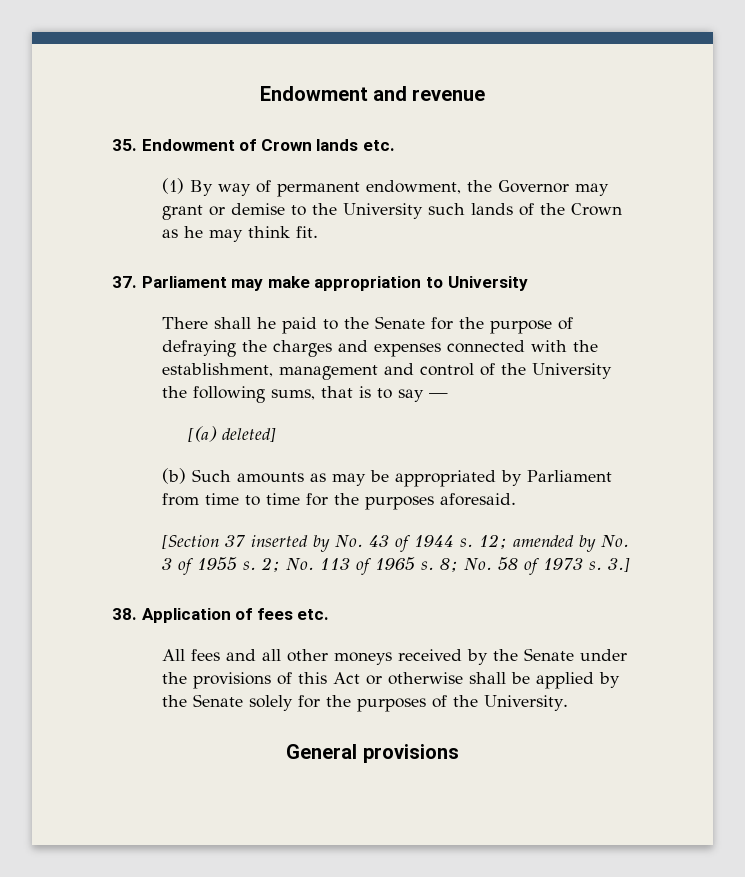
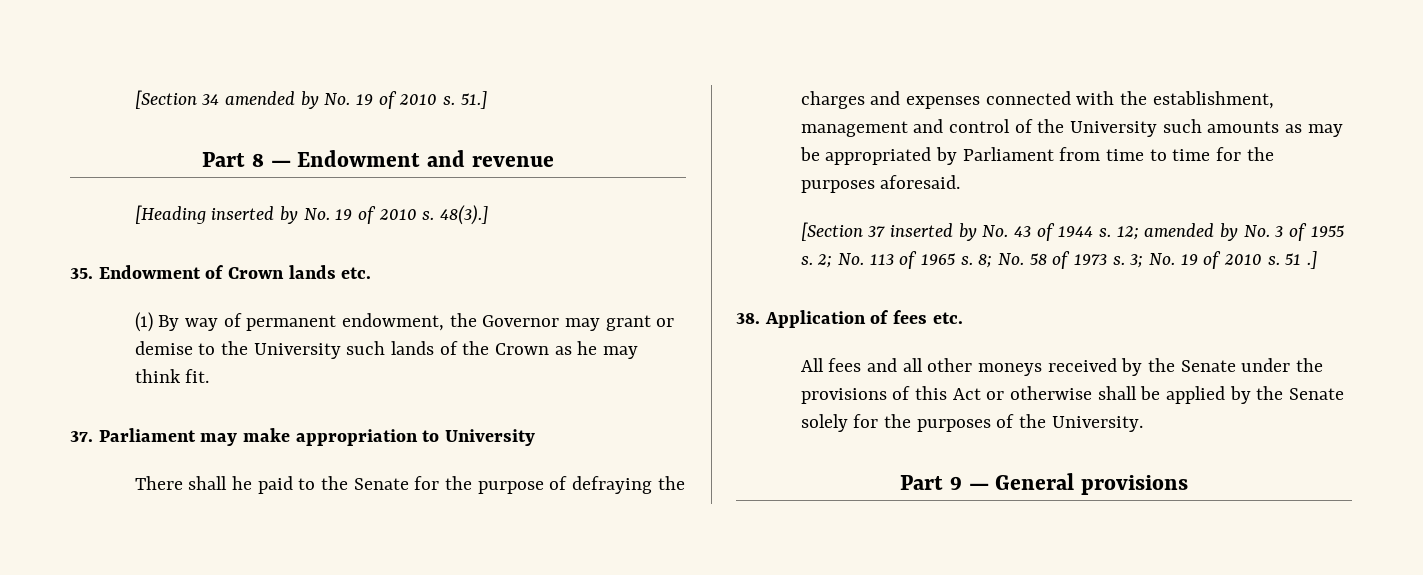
[259,86,486,101] Endowment and revenue -> [134,90,487,109] [202,150,554,167] [134,205,488,225] [Section 34 amended by No. 19 of 2010 s. 51.] // Part 8 — Endowment and revenue // [Heading inserted by No. 19 of 2010 s. 48(3).]
[162,386,449,403] [187,426,276,442] [162,468,232,484] the following sums, that is to say — // [(a) deleted] // (b) Such -> [1162,119,1202,133] such
[608,557,631,572] 3.] -> [1130,251,1317,269] 3; No. 19 of 2010 s. 51 .]
(569, 703) none -> [900,475,989,490] Part 9 —

